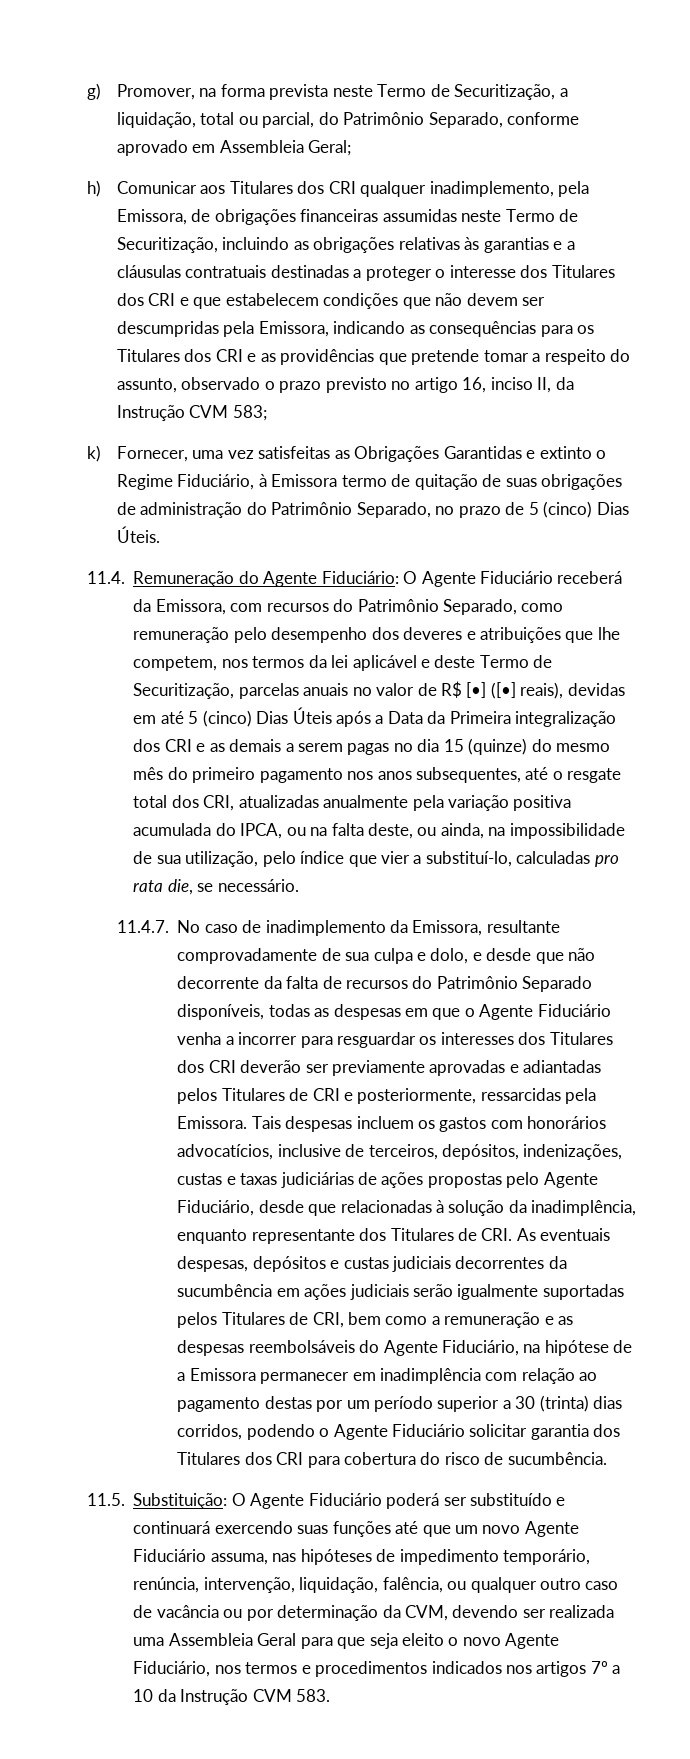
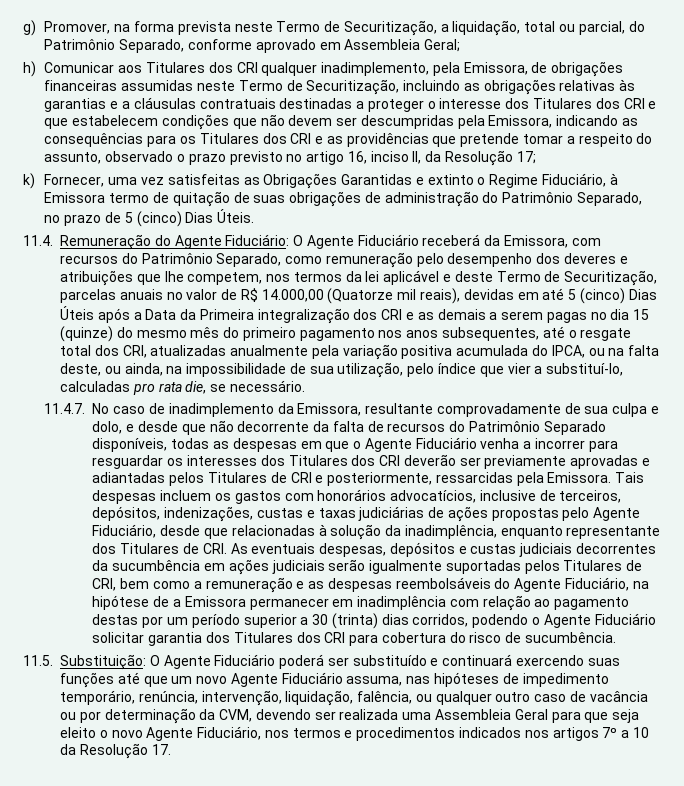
[116,405,267,421] Instrução CVM 583; -> [444,150,536,166] Resolução 17;
[466,682,516,699] [•] ([•] -> [261,288,417,304] 14.000,00 (Quatorze mil
[180,1689,331,1705] Instrução CVM 583. -> [79,743,171,759] Resolução 17.

